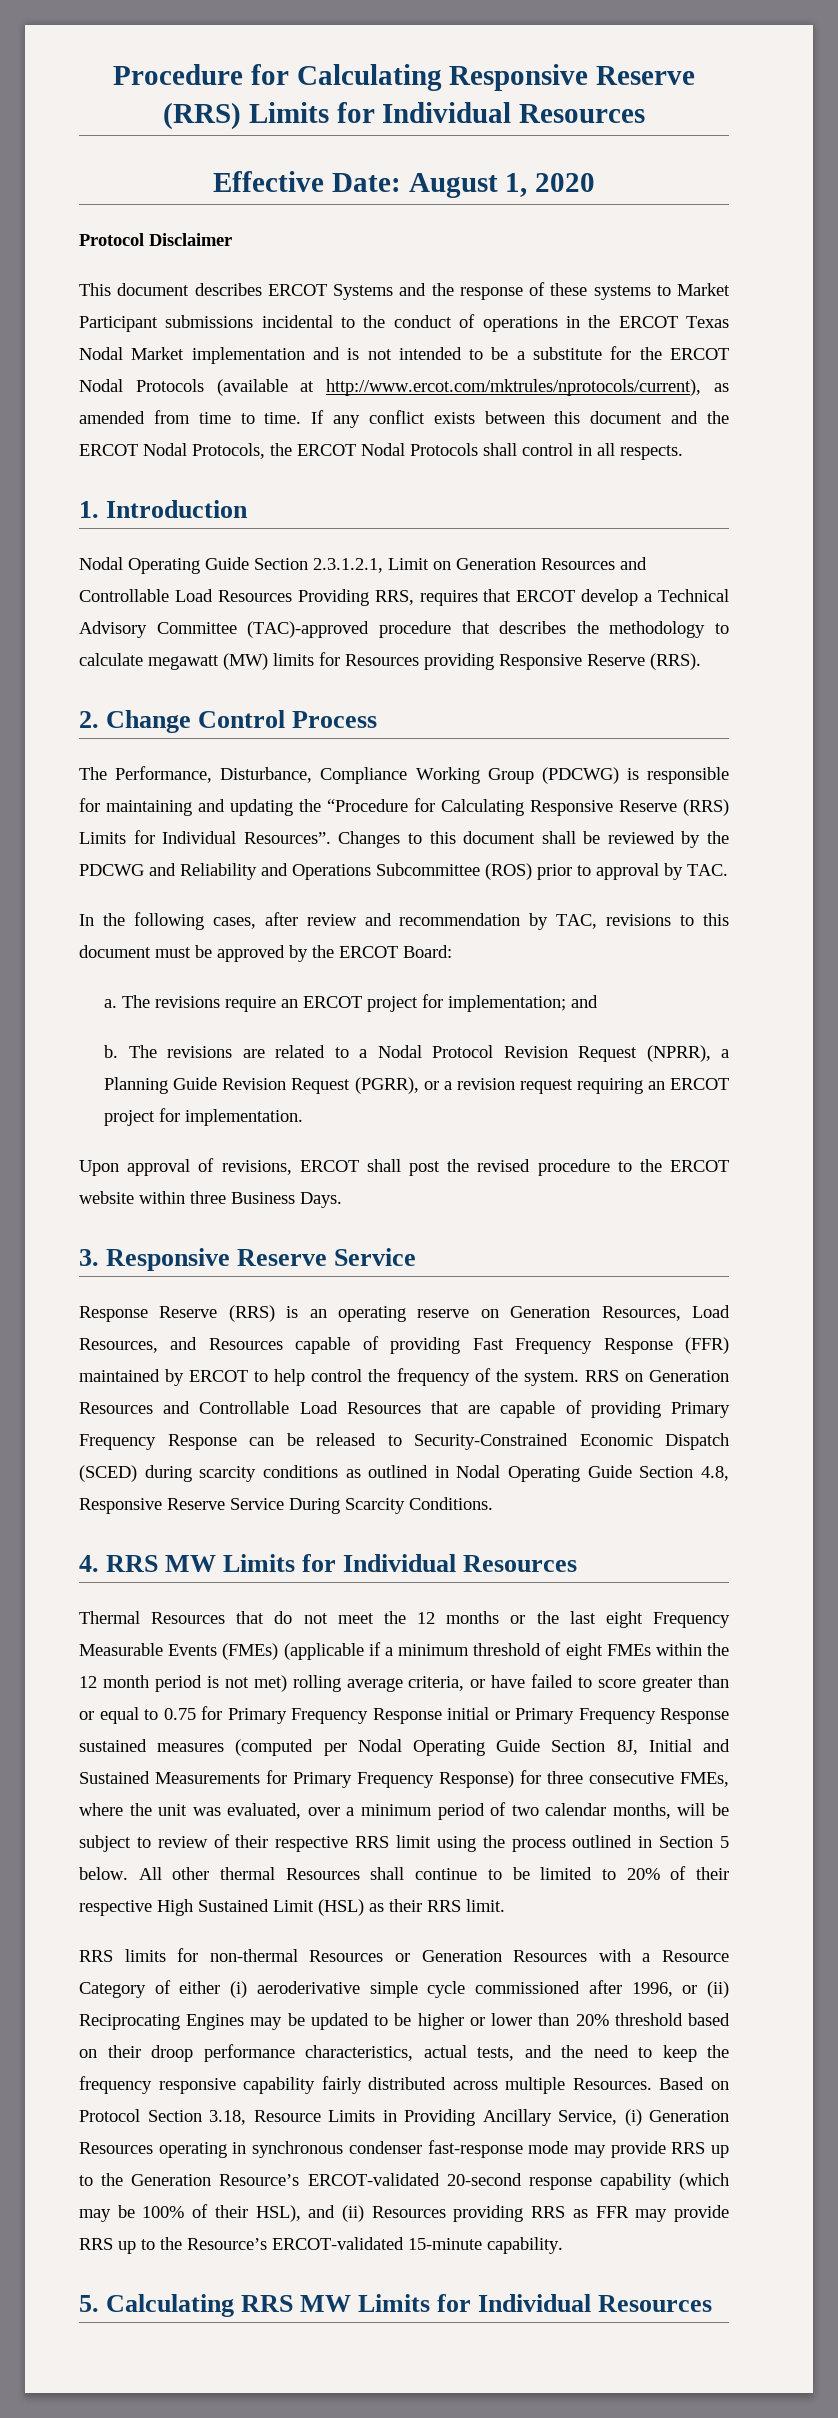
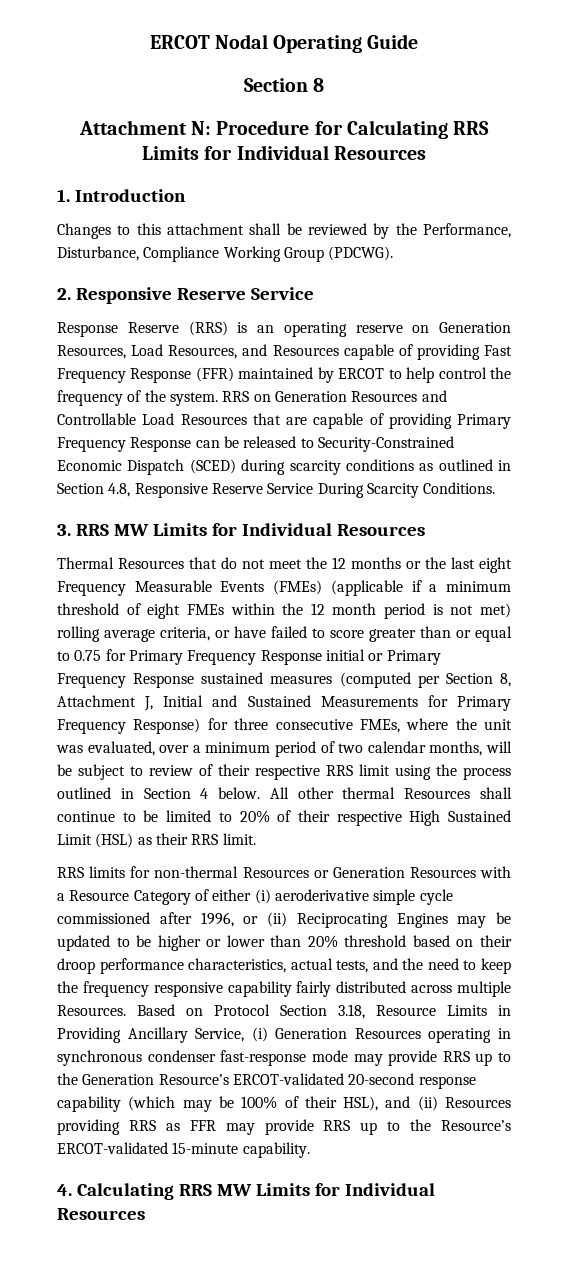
[112,64,696,91] [162,102,646,130] [212,171,596,198] [79,233,232,246] [79,282,730,300] [79,314,730,332] [79,346,729,364] [79,379,729,396] [79,410,729,428] [79,443,683,460] [79,500,249,518] [79,557,647,574] [79,589,729,606] [79,621,729,638] [79,652,701,670] [79,710,378,733] [79,767,107,780] Procedure for Calculating Responsive Reserve (RRS) Limits for Individual Resources // Effective Date: August 1, 2020 // Protocol Disclaimer // This document describes ERCOT Systems and the response of these systems to Market Participant submissions incidental to the conduct of operations in the ERCOT Texas Nodal Market implementation and is not intended to be a substitute for the ERCOT Nodal Protocols (available at http://www.ercot.com/mktrules/nprotocols/current), as amended from time to time. If any conflict exists between this document and the ERCOT Nodal Protocols, the ERCOT Nodal Protocols shall control in all respects. // 1. Introduction // Nodal Operating Guide Section 2.3.1.2.1, Limit on Generation Resources and Controllable Load Resources Providing RRS, requires that ERCOT develop a Technical Advisory Committee (TAC)-approved procedure that describes the methodology to calculate megawatt (MW) limits for Resources providing Responsive Reserve (RRS). // 2. Change Control Process // The -> [149,34,419,53] [243,78,325,92] [78,120,490,139] [142,145,426,160] [57,189,186,202] [57,223,417,239] ERCOT Nodal Operating Guide // Section 8 // Attachment N: Procedure for Calculating RRS Limits for Individual Resources // 1. Introduction // Changes to this attachment shall be reviewed by the
[541,767,729,784] [79,798,729,816] [79,830,730,848] [79,863,728,880] [79,912,729,930] [79,945,452,962] [104,994,599,1012] [104,1045,729,1062] [104,1077,729,1094] [104,1108,304,1126] [79,1158,729,1176] [79,1191,342,1208] [79,1249,99,1266] (PDCWG) is responsible for maintaining and updating the “Procedure for Calculating Responsive Reserve (RRS) Limits for Individual Resources”. Changes to this document shall be reviewed by the PDCWG and Reliability and Operations Subcommittee (ROS) prior to approval by TAC. // In the following cases, after review and recommendation by TAC, revisions to this document must be approved by the ERCOT Board: // a. The revisions require an ERCOT project for implementation; and // b. The revisions are related to a Nodal Protocol Revision Request (NPRR), a Planning Guide Revision Request (PGRR), or a revision request requiring an ERCOT project for implementation. // Upon approval of revisions, ERCOT shall post the revised procedure to the ERCOT website within three Business Days. // 3. -> [328,246,394,261] [57,288,71,300] (PDCWG). // 2.
[456,1465,632,1482] Nodal Operating Guide -> (511, 465) none
[79,1555,99,1572] 4. -> [57,524,71,536] 3.
[357,1739,638,1756] Nodal Operating Guide Section 8J, -> [445,673,512,687] [57,695,154,711] Section 8, Attachment J,
[720,1836,729,1848] 5 -> [200,788,209,799] 4
[79,2295,99,2312] 5. -> [57,1184,72,1196] 4.

